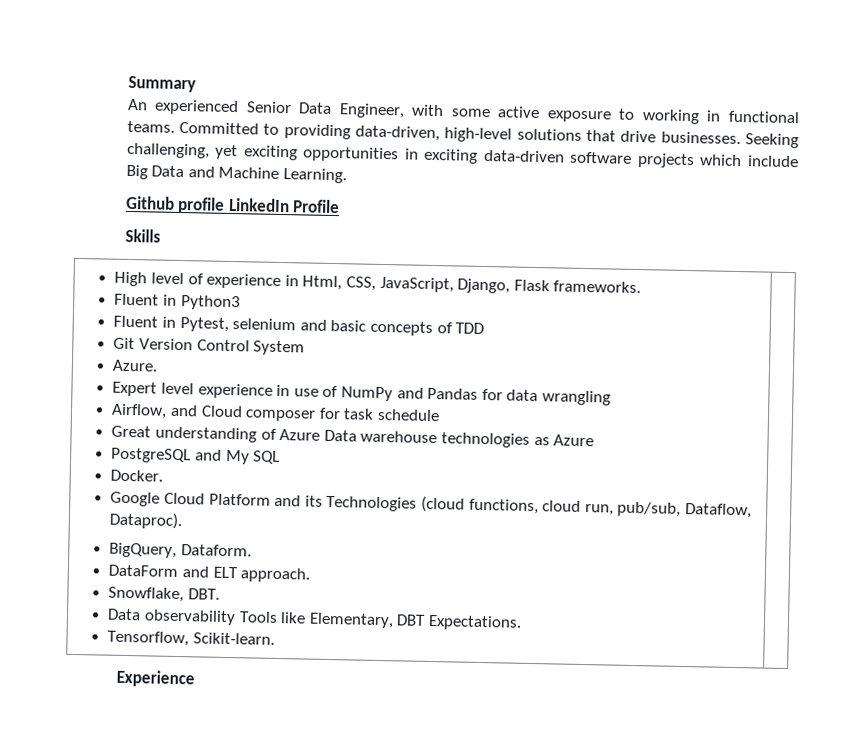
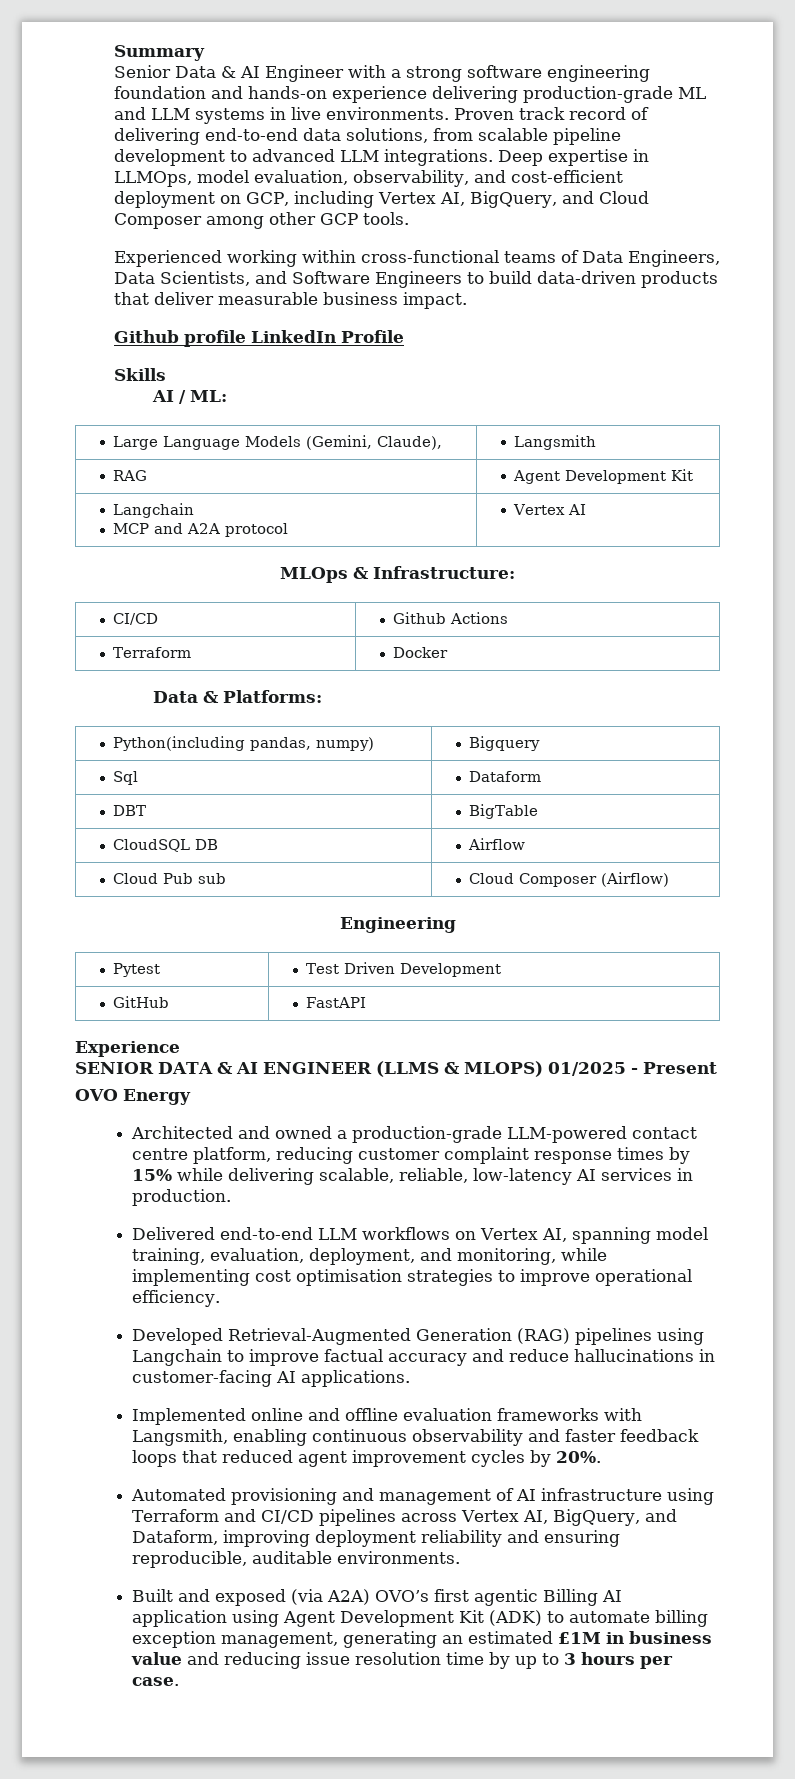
[126,98,800,125] [126,120,800,149] [126,142,799,169] [125,164,347,184] An experienced Senior Data Engineer, with some active exposure to working in functional teams. Committed to providing data-driven, high-level solutions that drive businesses. Seeking challenging, yet exciting opportunities in exciting data-driven software projects which include Big Data and Machine Learning. -> [113,65,650,82] [113,86,706,103] [113,107,649,124] [113,128,621,145] [113,149,649,166] [113,170,623,187] [113,191,649,208] [113,212,409,229] [113,250,720,267] [113,271,718,288] [113,292,467,309] Senior Data & AI Engineer with a strong software engineering foundation and hands-on experience delivering production-grade ML and LLM systems in live environments. Proven track record of delivering end-to-end data solutions, from scalable pipeline development to advanced LLM integrations. Deep expertise in LLMOps, model evaluation, observability, and cost-efficient deployment on GCP, including Vertex AI, BigQuery, and Cloud Composer among other GCP tools. // Experienced working within cross-functional teams of Data Engineers, Data Scientists, and Software Engineers to build data-driven products that deliver measurable business impact.
[114,271,642,294] [114,293,241,311] [113,315,485,336] [113,337,306,356] [112,359,159,372] [112,381,611,406] [111,403,440,422] [111,425,595,448] [111,447,281,465] [110,469,164,482] [110,491,752,519] [109,511,184,530] [109,542,253,558] [108,564,311,583] [108,586,221,603] [107,608,522,631] [107,630,276,647] [115,669,195,688] // High level of experience in Html, CSS, JavaScript, Django, Flask frameworks. // Fluent in Python3 // Fluent in Pytest, selenium and basic concepts of TDD // Git Version Control System // Azure. // Expert level experience in use of NumPy and Pandas for data wrangling // Airflow, and Cloud composer for task schedule // Great understanding of Azure Data warehouse technologies as Azure // PostgreSQL and My SQL // Docker. // Google Cloud Platform and its Technologies (cloud functions, cloud run, pub/sub, Dataflow, Dataproc). // BigQuery, Dataform. // DataForm and ELT approach. // Snowflake, DBT. // Data observability Tools like Elementary, DBT Expectations. // Tensorflow, Scikit-learn. | // Experience -> [151,390,227,404] [113,435,443,450] [514,435,597,450] [113,470,148,481] [513,469,694,484] [113,503,195,518] [113,523,289,537] [513,504,587,515] [280,566,515,583] [113,613,159,625] [393,612,509,624] [113,647,192,658] [393,647,449,658] [152,690,322,703] [113,736,375,751] [469,736,541,751] [113,771,139,785] [469,771,542,782] [113,805,147,816] [469,804,539,819] [113,839,219,852] [468,838,526,850] [113,873,227,884] [469,872,670,887] [339,917,456,933] [113,963,161,977] [306,962,502,977] [113,996,170,1008] [306,997,367,1008] [75,1041,180,1057] [75,1061,717,1077] [75,1089,191,1105] [131,1126,698,1143] [132,1147,691,1164] [132,1168,694,1185] [132,1189,232,1206] [132,1227,709,1244] [132,1248,608,1265] [132,1269,693,1286] [132,1290,221,1307] [132,1328,705,1345] [132,1349,716,1366] [132,1370,411,1387] [132,1408,643,1425] [132,1429,700,1446] [132,1450,602,1467] [131,1488,715,1505] [132,1509,678,1526] [132,1530,621,1547] [132,1551,461,1568] [132,1589,623,1606] [132,1610,709,1627] [132,1631,713,1648] [131,1652,674,1669] [132,1677,180,1686] // AI / ML: // Large Language Models (Gemini, Claude), | Langsmith // RAG | Agent Development Kit // Langchain // MCP and A2A protocol | Vertex AI // MLOps & Infrastructure: // CI/CD | Github Actions // Terraform | Docker // Data & Platforms: // Python(including pandas, numpy) | Bigquery // Sql | Dataform // DBT | BigTable // CloudSQL DB | Airflow // Cloud Pub sub | Cloud Composer (Airflow) // Engineering // Pytest | Test Driven Development // GitHub | FastAPI // Experience // SENIOR DATA & AI ENGINEER (LLMS & MLOPS) 01/2025 - Present // OVO Energy // Architected and owned a production-grade LLM-powered contact centre platform, reducing customer complaint response times by 15% while delivering scalable, reliable, low-latency AI services in production. // Delivered end-to-end LLM workflows on Vertex AI, spanning model training, evaluation, deployment, and monitoring, while implementing cost optimisation strategies to improve operational efficiency. // Developed Retrieval-Augmented Generation (RAG) pipelines using Langchain to improve factual accuracy and reduce hallucinations in customer-facing AI applications. // Implemented online and offline evaluation frameworks with Langsmith, enabling continuous observability and faster feedback loops that reduced agent improvement cycles by 20%. // Automated provisioning and management of AI infrastructure using Terraform and CI/CD pipelines across Vertex AI, BigQuery, and Dataform, improving deployment reliability and ensuring reproducible, auditable environments. // Built and exposed (via A2A) OVO’s first agentic Billing AI application using Agent Development Kit (ADK) to automate billing exception management, generating an estimated £1M in business value and reducing issue resolution time by up to 3 hours per case.

